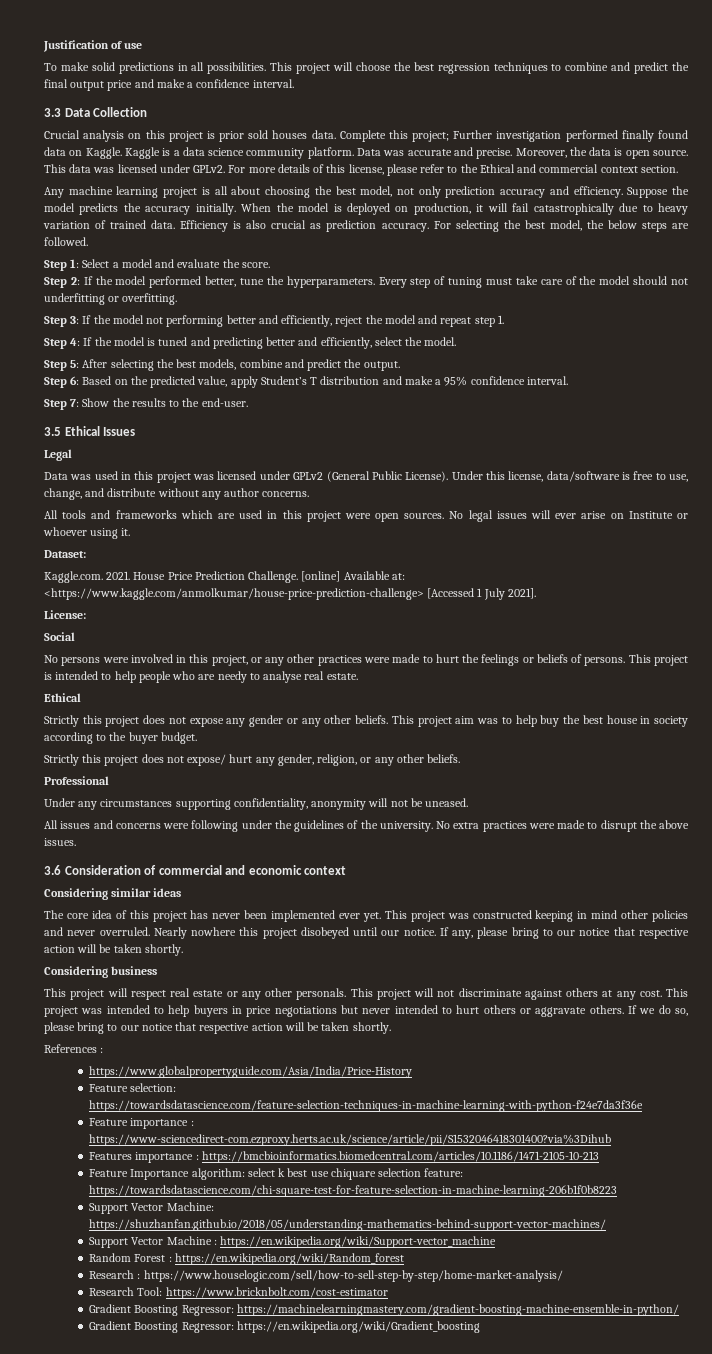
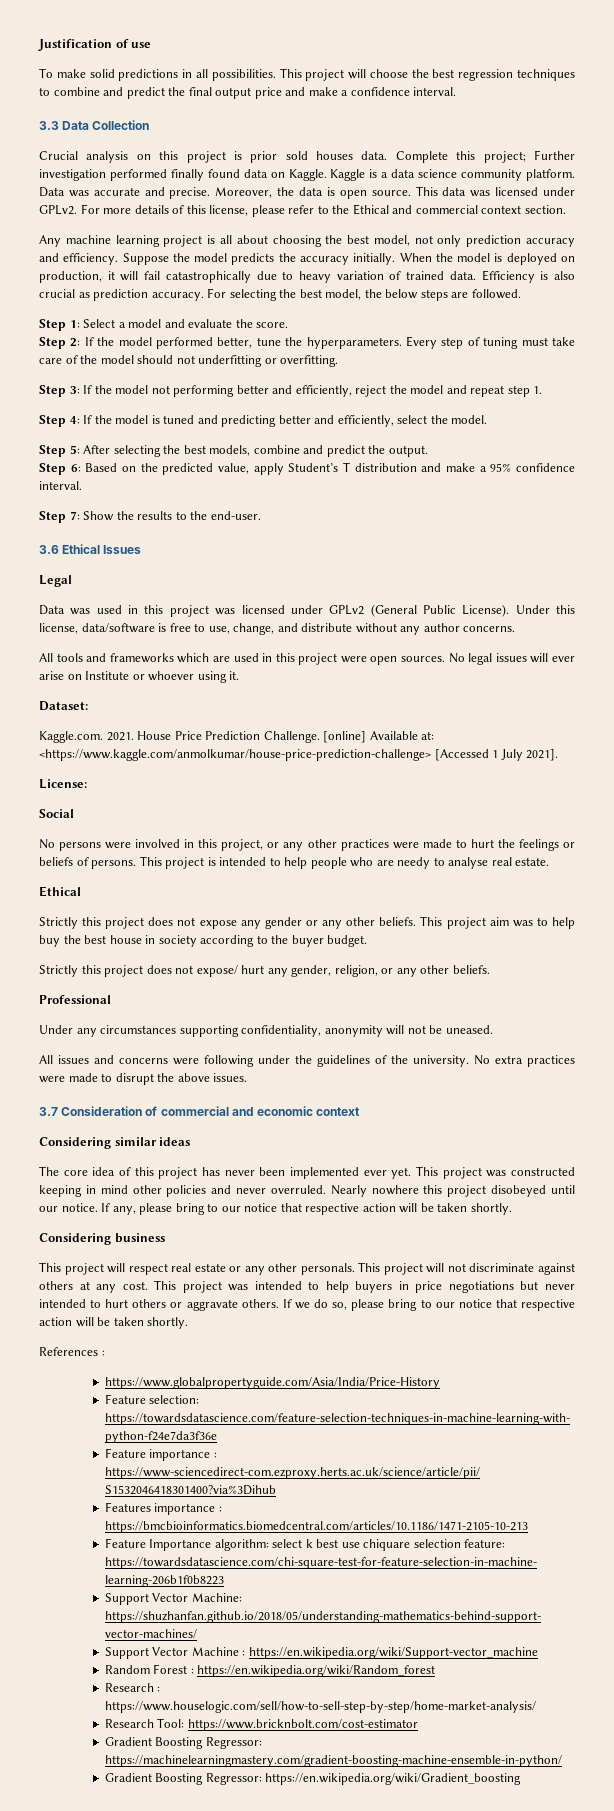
[44,427,61,436] 3.5 -> [39,545,59,554] 3.6
[44,865,61,875] 3.6 -> [39,1107,58,1116] 3.7

